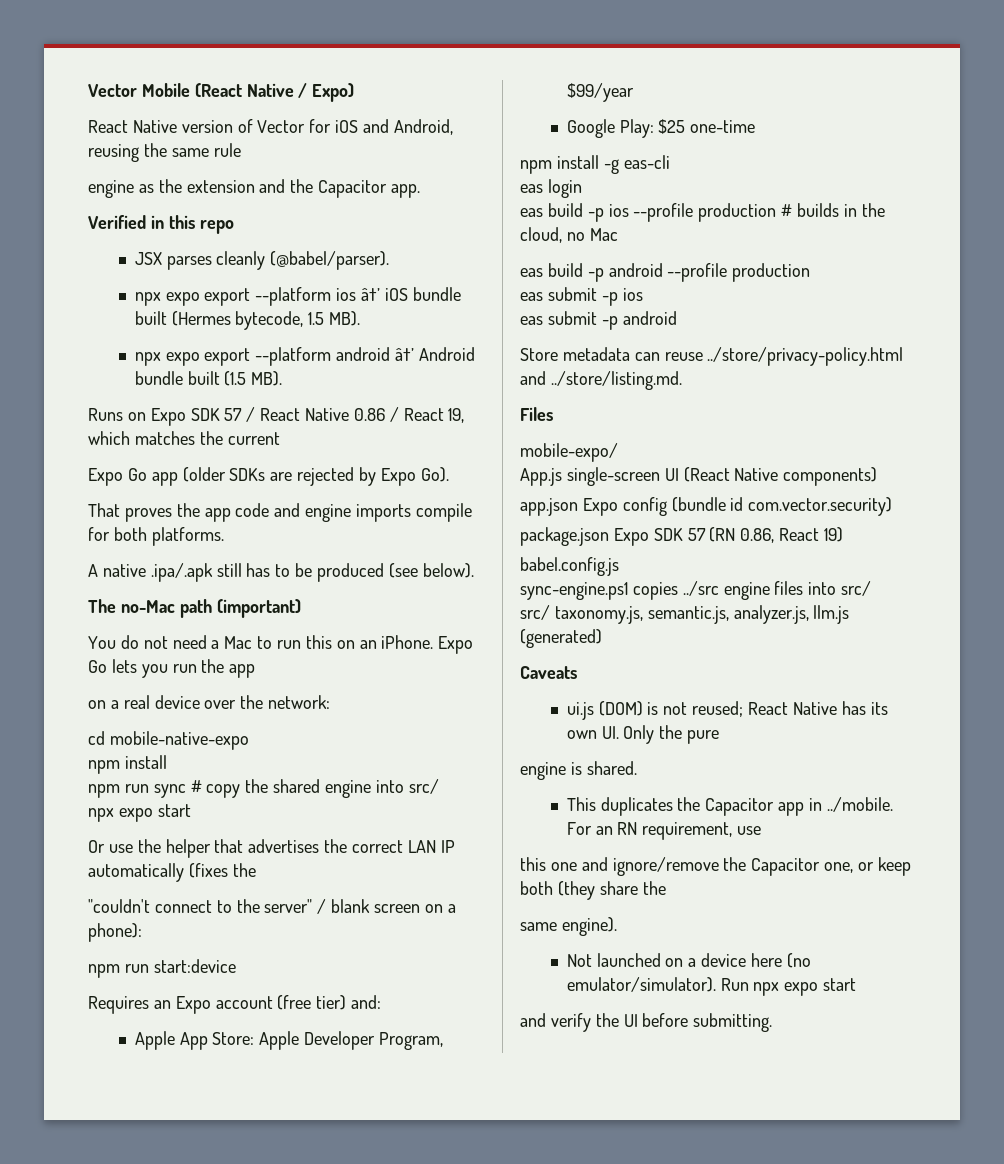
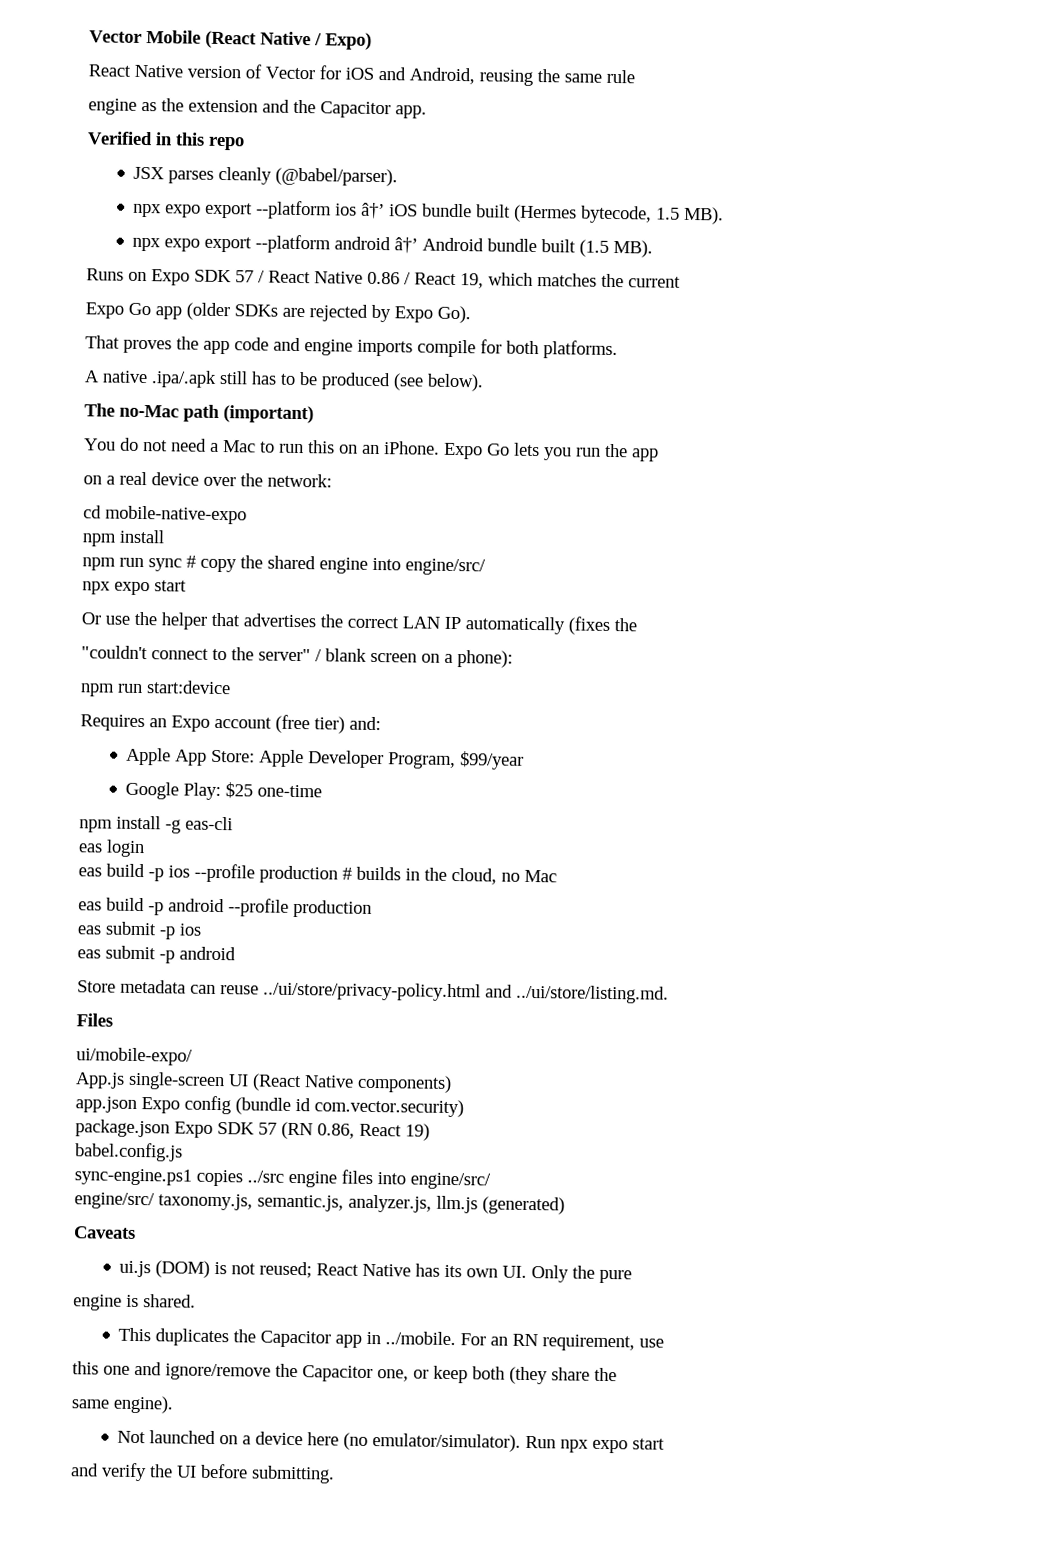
[408,779,439,794] src/ -> [405,558,486,576] engine/src/
[707,347,904,366] [520,371,682,390] ../store/privacy-policy.html and ../store/listing.md. -> [263,981,669,1004] ../ui/store/privacy-policy.html and ../ui/store/listing.md.
[520,443,618,462] mobile-expo/ -> [76,1047,193,1066] ui/mobile-expo/
[841,581,872,596] [520,605,550,620] src/ // src/ -> [410,1172,491,1190] [74,1192,155,1210] engine/src/ // engine/src/

